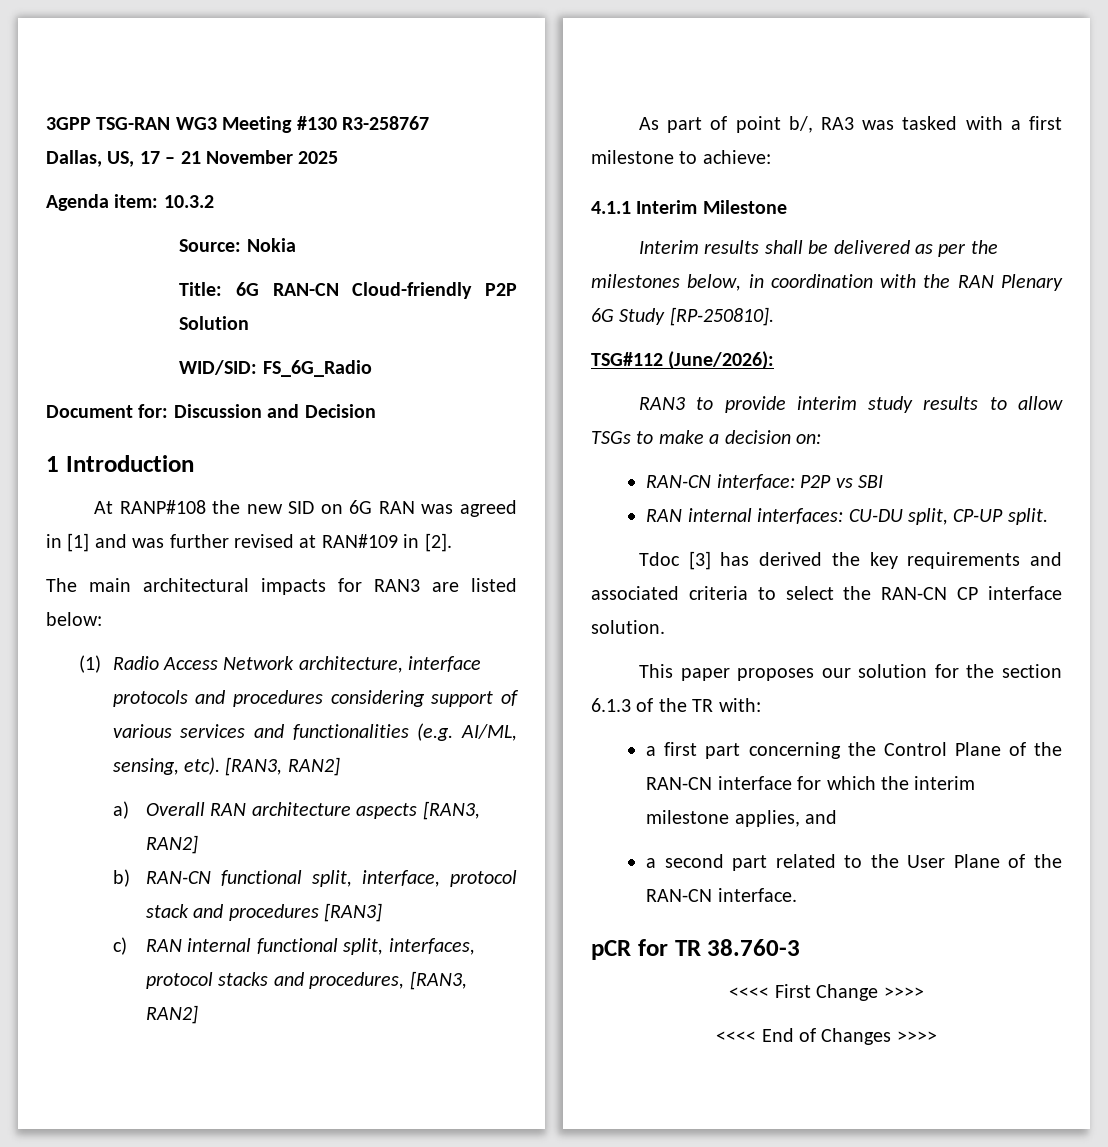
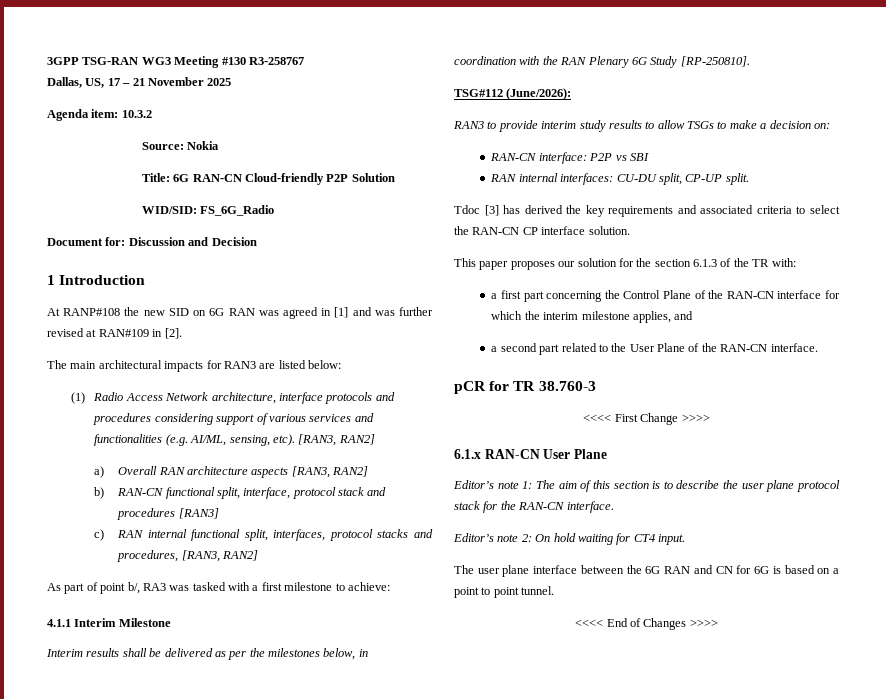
(924, 992) none -> [454,449,607,459] [453,480,840,492] [454,501,614,513] [453,533,685,545] [454,565,839,577] [454,586,555,598] // 6.1.x RAN-CN User Plane // Editor’s note 1: The aim of this section is to describe the user plane protocol stack for the RAN-CN interface. // Editor’s note 2: On hold waiting for CT4 input. // The user plane interface between the 6G RAN and CN for 6G is based on a point to point tunnel.

